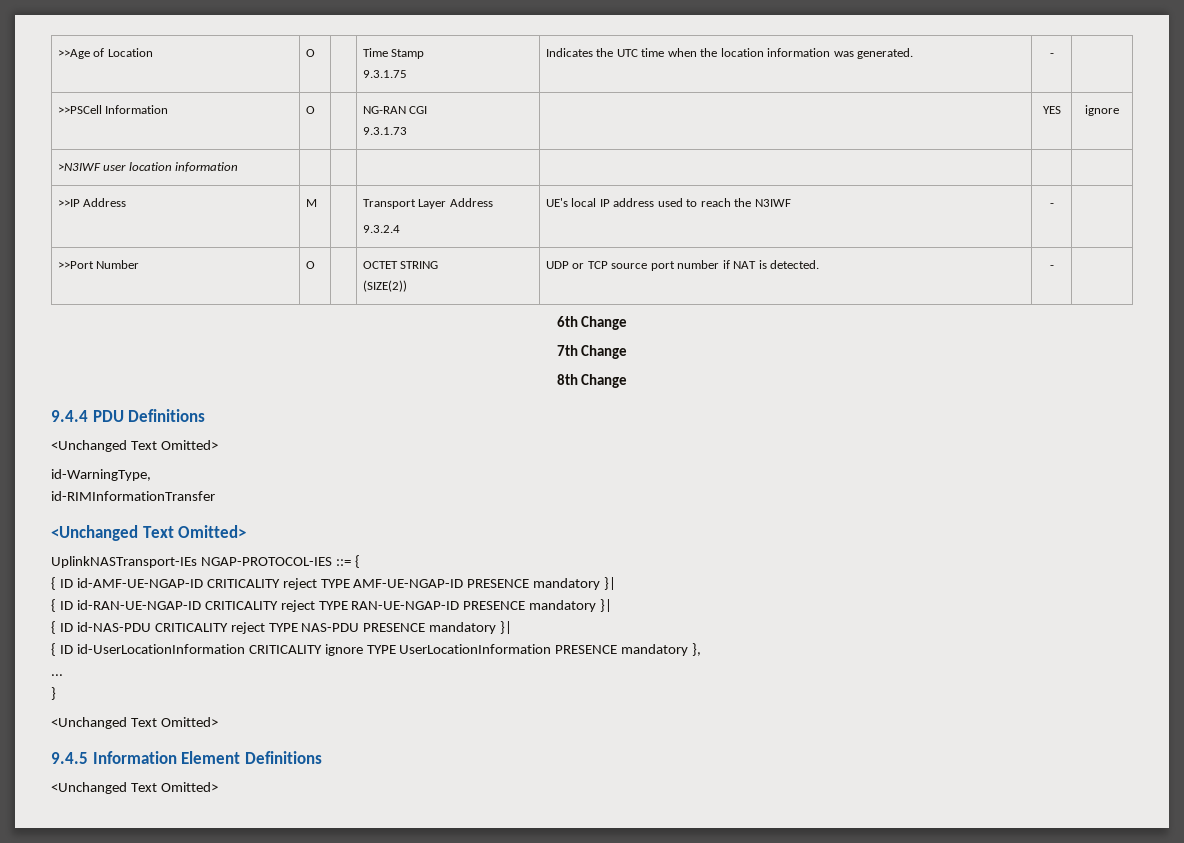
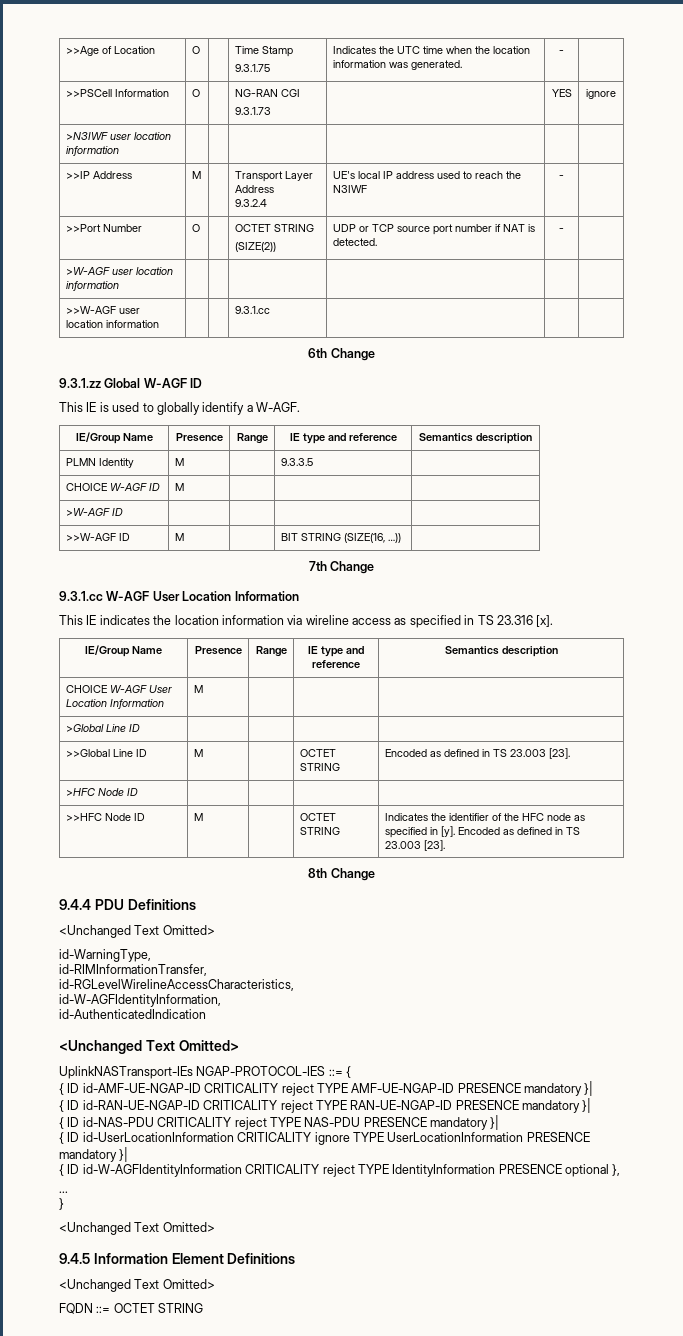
[556,316,628,330] [556,345,628,359] // 6th Change // 7th Change -> [65,267,173,275] [65,281,119,291] [65,306,140,314] [65,320,159,328] [234,306,270,314] [308,348,375,361] [59,378,203,388] [59,402,300,415] [75,432,153,444] [175,433,223,442] [236,433,268,444] [289,433,397,444] [419,433,532,444] [65,458,134,468] [174,458,184,466] [280,458,313,466] [65,483,160,491] [174,483,184,491] [65,508,123,516] [65,533,130,541] [174,533,184,541] [280,533,401,543] [308,561,375,574] [59,591,299,602] [59,615,554,628] [85,645,162,657] [194,646,242,655] [255,646,287,657] [308,646,364,657] [312,660,360,668] [444,646,558,657] [65,685,172,693] [65,699,164,709] [193,685,203,693] [65,724,140,732] [65,749,147,757] [193,749,203,757] [299,749,336,757] [299,763,340,771] [384,748,570,759] [65,788,138,796] [65,813,145,821] [193,813,203,821] [299,813,336,821] [299,827,340,835] [384,813,585,821] [384,826,580,838] [384,840,445,851] // >W-AGF user location information | | | | | | // >>W-AGF user location information | | | 9.3.1.cc | | | // 6th Change // 9.3.1.zz Global W-AGF ID // This IE is used to globally identify a W-AGF. // IE/Group Name | Presence | Range | IE type and reference | Semantics description // PLMN Identity | M | | 9.3.3.5 | // CHOICE W-AGF ID | M | | | // >W-AGF ID | | | | // >>W-AGF ID | M | | BIT STRING (SIZE(16, …)) | // 7th Change // 9.3.1.cc W-AGF User Location Information // This IE indicates the location information via wireline access as specified in TS 23.316 [x]. // IE/Group Name | Presence | Range | IE type and reference | Semantics description // CHOICE W-AGF User Location Information | M | | | // >Global Line ID | | | | // >>Global Line ID | M | | OCTET STRING | Encoded as defined in TS 23.003 [23]. // >HFC Node ID | | | | // >>HFC Node ID | M | | OCTET STRING | Indicates the identifier of the HFC node as specified in [y]. Encoded as defined in TS 23.003 [23].
[51,491,215,501] id-RIMInformationTransfer -> [59,964,207,976] [59,979,294,991] [59,994,221,1007] [59,1009,206,1019] id-RIMInformationTransfer, // id-RGLevelWirelineAccessCharacteristics, // id-W-AGFIdentityInformation, // id-AuthenticatedIndication
(689, 650) none -> [119,1147,129,1162] [59,1164,609,1177] }| // { ID id-W-AGFIdentityInformation CRITICALITY reject TYPE IdentityInformation PRESENCE optional
(218, 787) none -> [59,1303,204,1314] // FQDN ::= OCTET STRING

